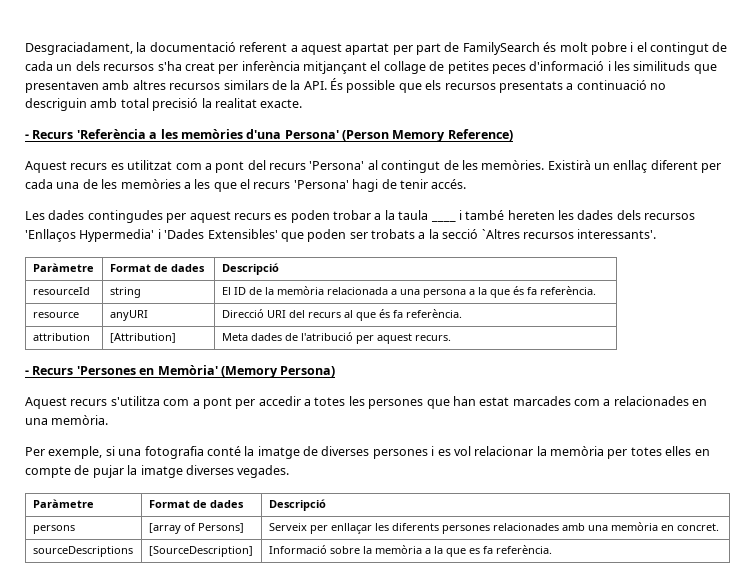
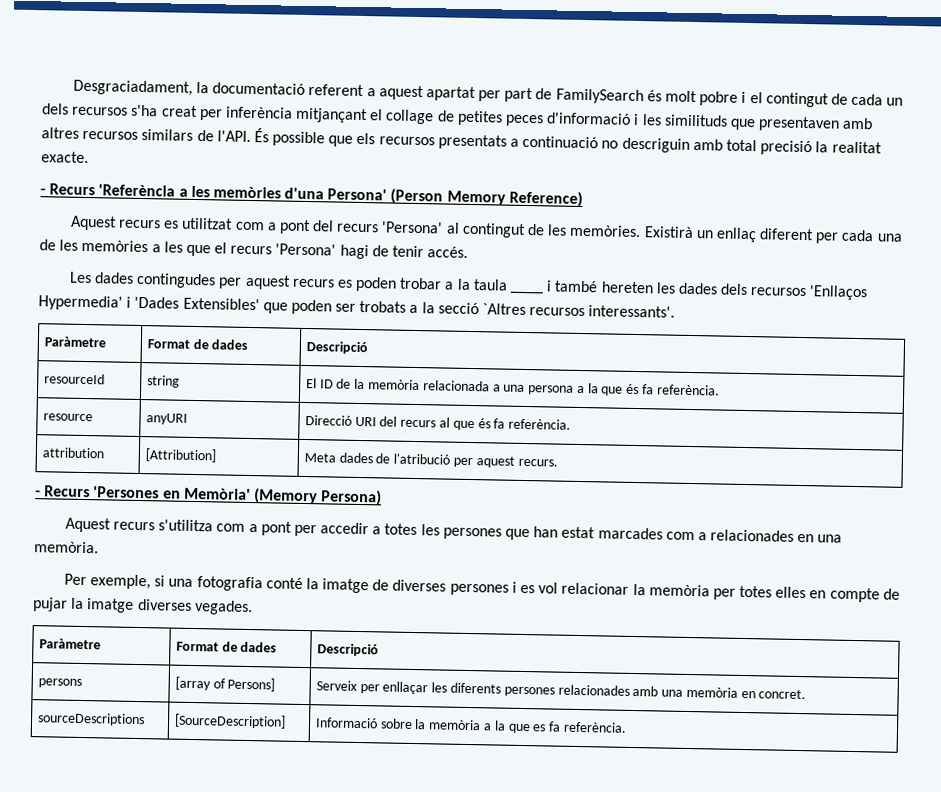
[290,80,327,90] la API. -> [216,130,251,142] l'API.

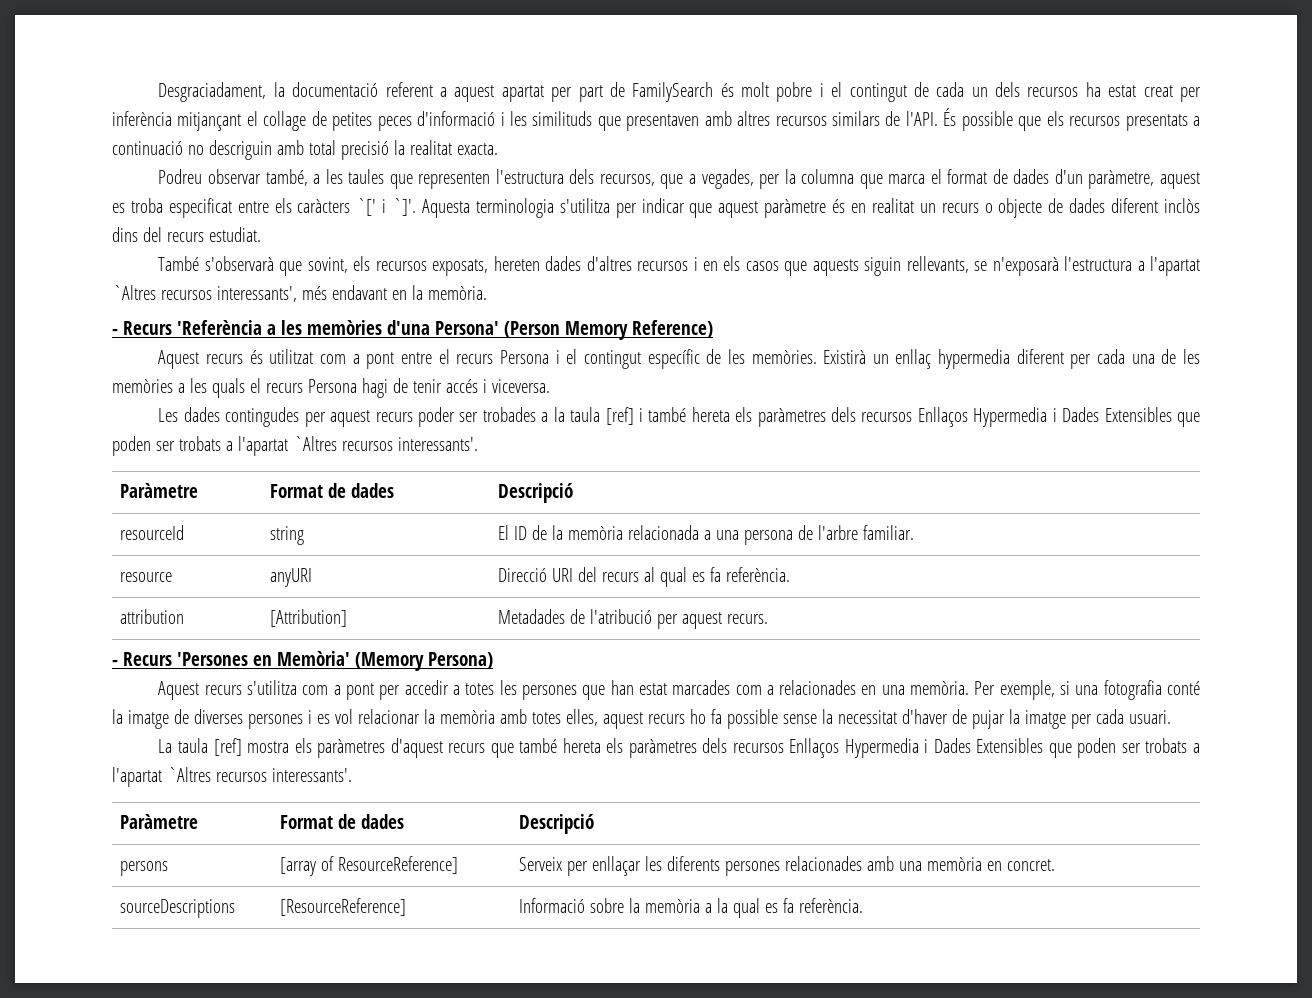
[131,104,159,117] s'ha -> [1085,82,1137,97] ha estat
[41,151,89,164] exacte. -> [456,143,498,155] [158,169,1200,189] [112,198,1201,218] [112,227,261,242] [158,256,1201,276] [112,285,487,302] exacta. // Podreu observar també, a les taules que representen l'estructura dels recursos, que a vegades, per la columna que marca el format de dades d'un paràmetre, aquest es troba especificat entre els caràcters `[' i `]'. Aquesta terminologia s'utilitza per indicar que aquest paràmetre és en realitat un recurs o objecte de dades diferent inclòs dins del recurs estudiat. // També s'observarà que sovint, els recursos exposats, hereten dades d'altres recursos i en els casos que aquests siguin rellevants, se n'exposarà l'estructura a l'apartat `Altres recursos interessants', més endavant en la memòria.
[163,220,180,229] es -> [249,350,263,364] és
[312,220,526,238] del recurs 'Persona' al contingut -> [401,349,700,369] entre el recurs Persona i el contingut específic
(757, 235) none -> [938,349,1011,369] hypermedia
[185,242,337,257] que el recurs 'Persona' -> [211,378,357,398] quals el recurs Persona
[427,246,469,258] accés. -> [445,379,550,393] accés i viceversa.
[336,276,443,292] es poden trobar -> [418,407,536,427] poder ser trobades
[510,290,544,295] ____ -> [605,407,634,425] [ref]
[600,281,869,301] [38,295,479,315] hereten les dades dels recursos 'Enllaços Hypermedia' i 'Dades Extensibles' que poden ser trobats a la secció -> [691,407,1200,427] [112,436,288,456] hereta els paràmetres dels recursos Enllaços Hypermedia i Dades Extensibles que poden ser trobats a l'apartat
[576,383,720,396] a la que és fa referència. -> [798,525,915,540] de l'arbre familiar.
[452,418,491,431] que és -> [660,567,706,587] qual es
[303,452,373,464] Meta dades -> [498,609,566,624] Metadades
(99, 547) // -> (970, 688) none
[712,585,900,603] [33,597,253,616] per totes elles en compte de pujar la imatge diverses vegades. -> [499,709,1171,729] [158,738,1200,758] [112,767,352,787] amb totes elles, aquest recurs ho fa possible sense la necessitat d'haver de pujar la imatge per cada usuari. // La taula [ref] mostra els paràmetres d'aquest recurs que també hereta els paràmetres dels recursos Enllaços Hypermedia i Dades Extensibles que poden ser trobats a l'apartat `Altres recursos interessants'.
[227,677,276,692] Persons] -> [338,856,459,874] ResourceReference]
[173,713,286,729] [SourceDescription] -> [280,898,407,916] [ResourceReference]
[507,723,531,734] que -> [733,898,761,918] qual

